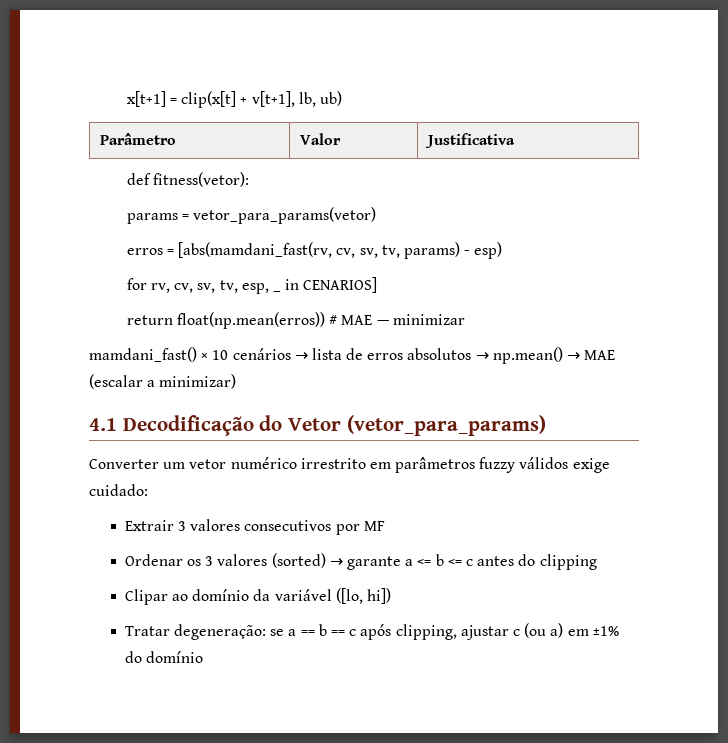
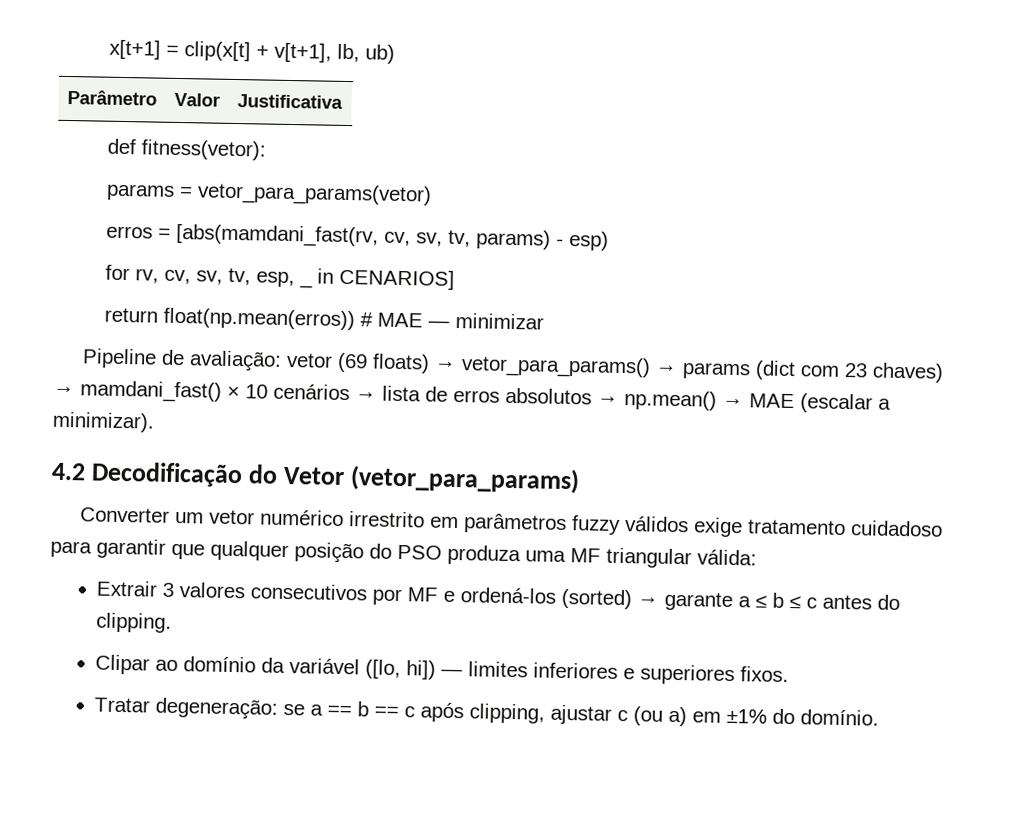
(465, 319) none -> [82,348,945,383] [53,385,75,396] Pipeline de avaliação: vetor (69 floats) → vetor_para_params() → params (dict com 23 chaves) →
[159,374,237,389] [89,418,117,431] minimizar) // 4.1 -> [52,411,155,433] [51,462,86,481] minimizar). // 4.2
[89,484,148,496] cuidado: -> [747,519,944,537] [50,538,757,569] tratamento cuidadoso para garantir que qualquer posição do PSO produza uma MF triangular válida:
[124,554,268,566] // Ordenar os 3 valores -> [443,587,557,604] e ordená-los
[417,554,462,566] <= b <= -> [755,592,802,609] ≤ b ≤
[539,554,597,570] clipping -> [96,612,173,633] clipping.
(392, 596) none -> [441,661,790,686] — limites inferiores e superiores fixos.
[146,651,204,663] domínio -> [800,709,880,726] domínio.

